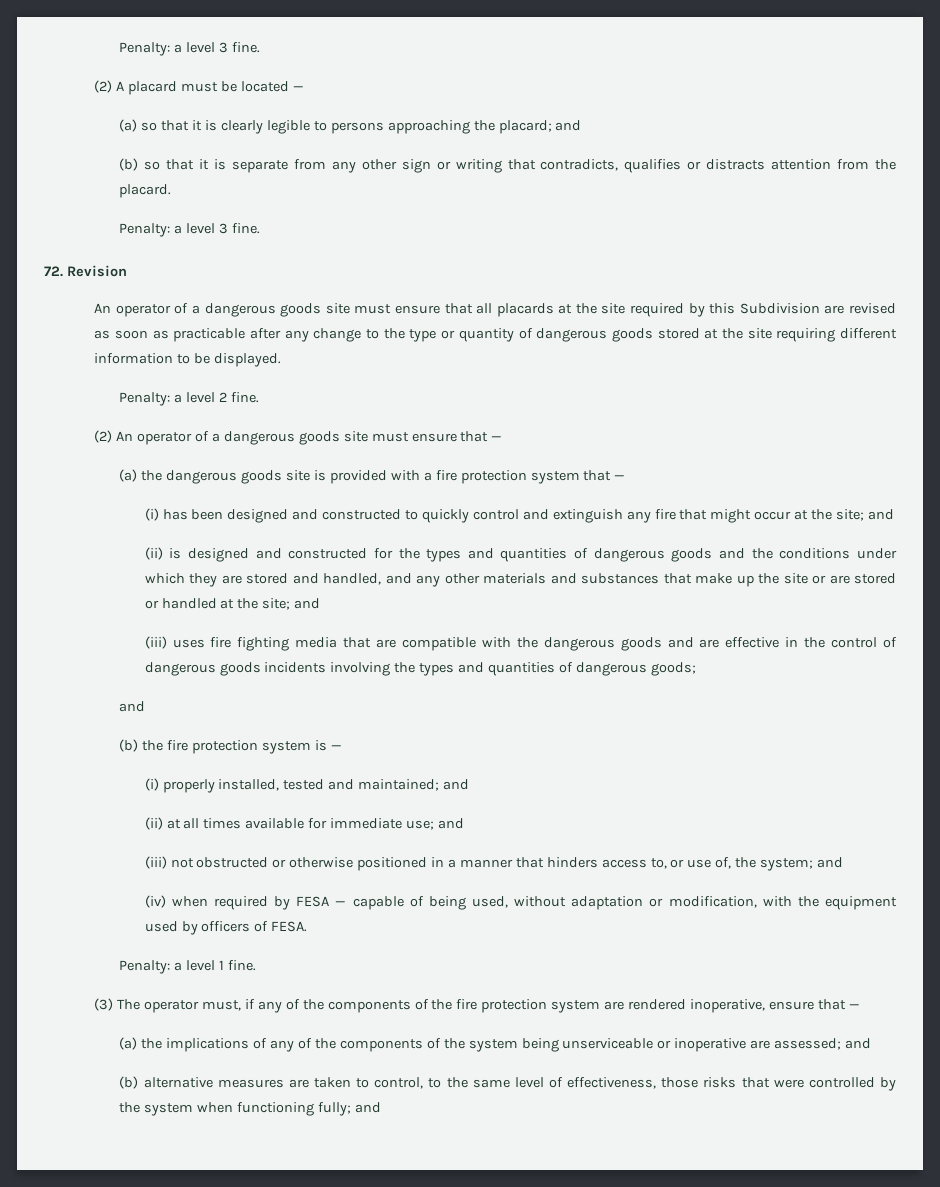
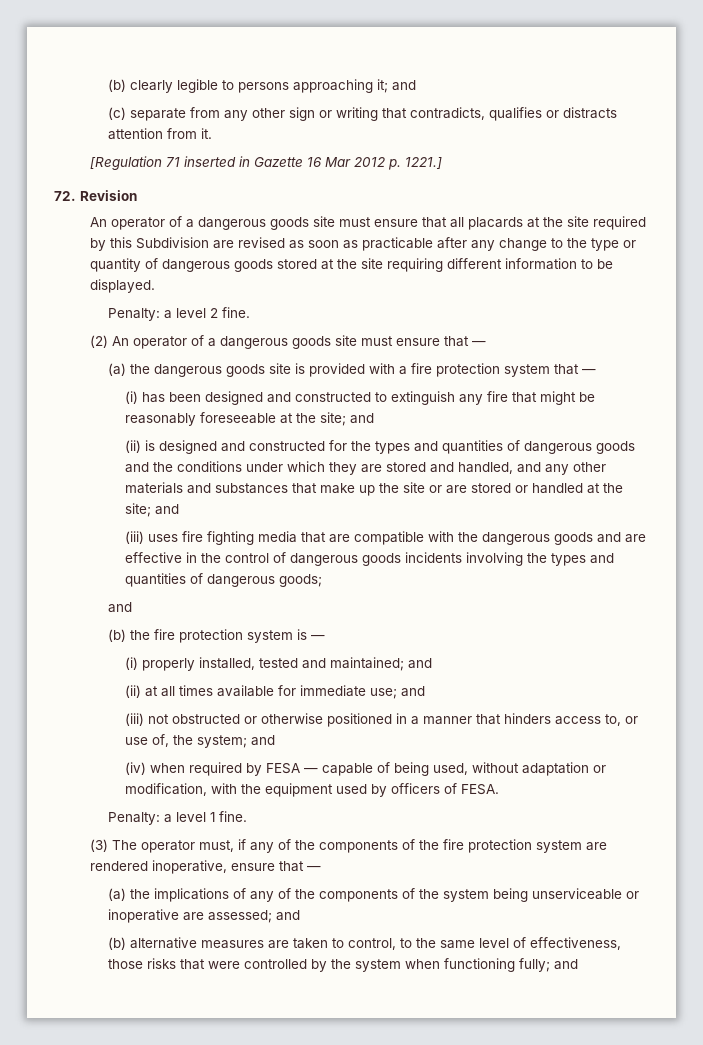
[119,42,261,56] [94,80,304,95] [119,119,218,132] Penalty: a level 3 fine. // (2) A placard must be located — // (a) so that it is -> [107,79,126,92] (b)
[473,120,582,134] [119,158,227,171] the placard; and // (b) so that it is -> [376,79,416,93] [107,107,126,120] it; and // (c)
[874,159,896,170] [119,184,172,198] [119,223,261,237] the placard. // Penalty: a level 3 fine. -> [200,128,212,139] [89,156,442,170] it. // [Regulation 71 inserted in Gazette 16 Mar 2012 p. 1221.]
[421,509,549,523] quickly control and -> (388, 397) none
[754,511,792,520] occur -> [579,392,596,402] [125,412,277,426] be reasonably foreseeable

